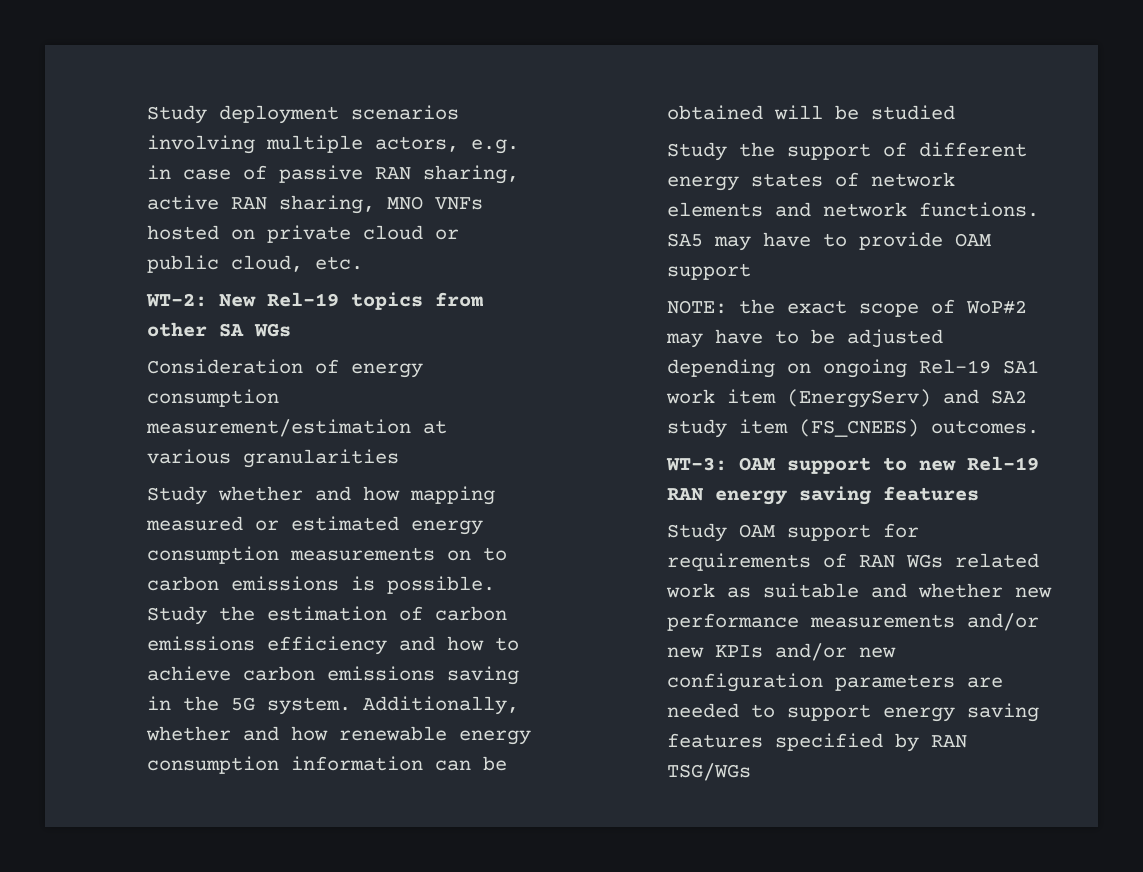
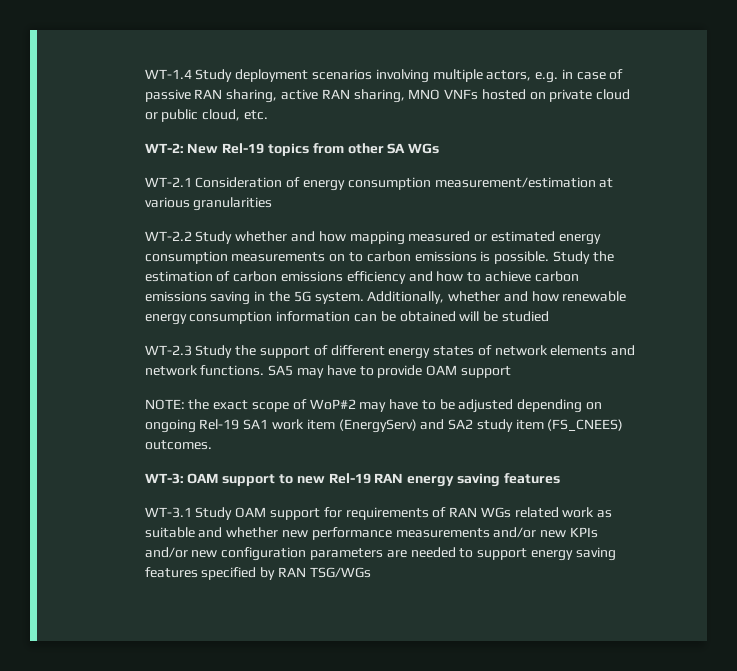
(146, 114) none -> [144,69,192,79] WT-1.4
(291, 330) none -> [144,177,192,187] WT-2.1
(399, 458) none -> [144,231,192,241] WT-2.2
(955, 112) none -> [144,345,192,356] WT-2.3
(979, 493) none -> [144,507,192,518] WT-3.1

